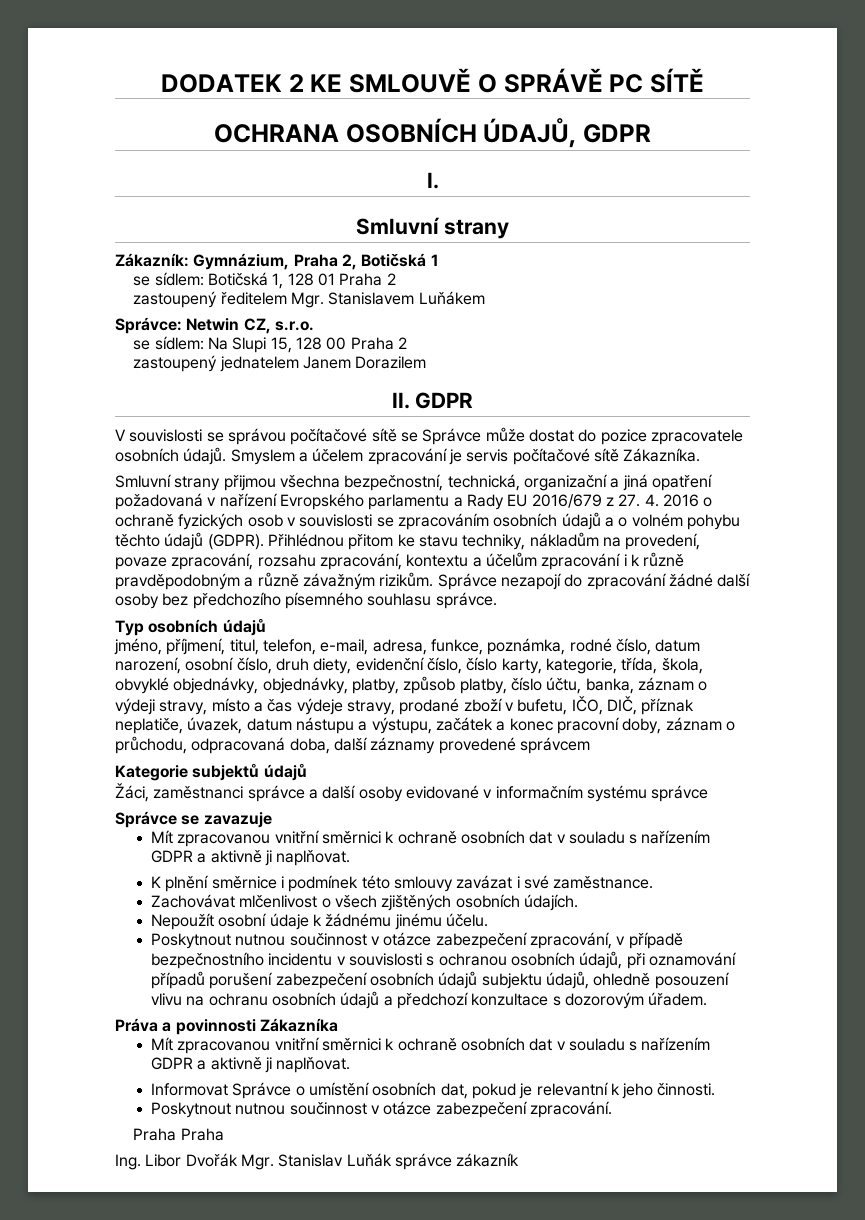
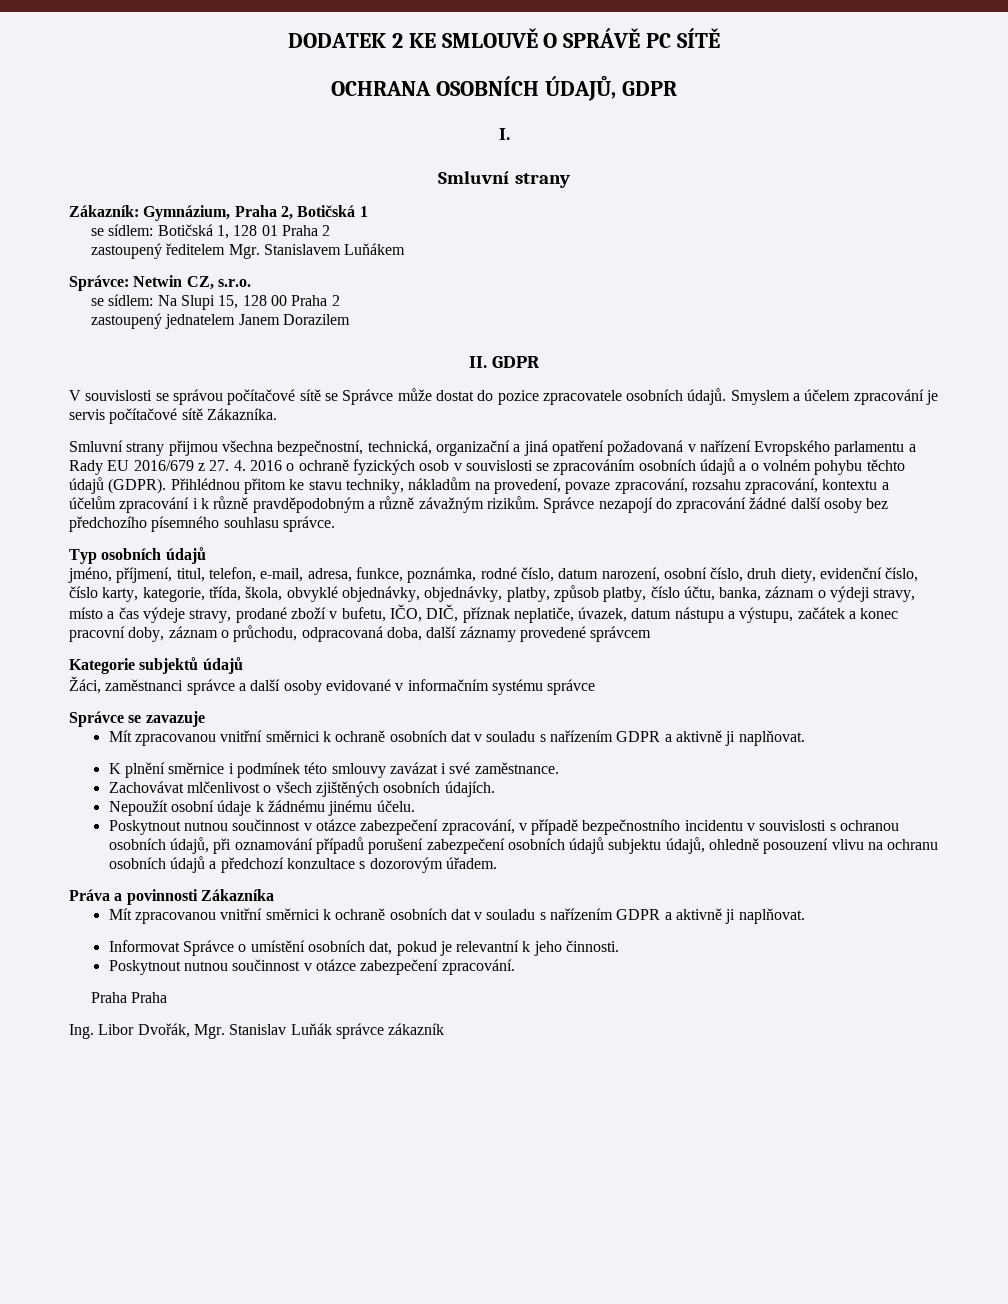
[185,1153,238,1167] Dvořák -> [137,1023,190,1038] Dvořák,

